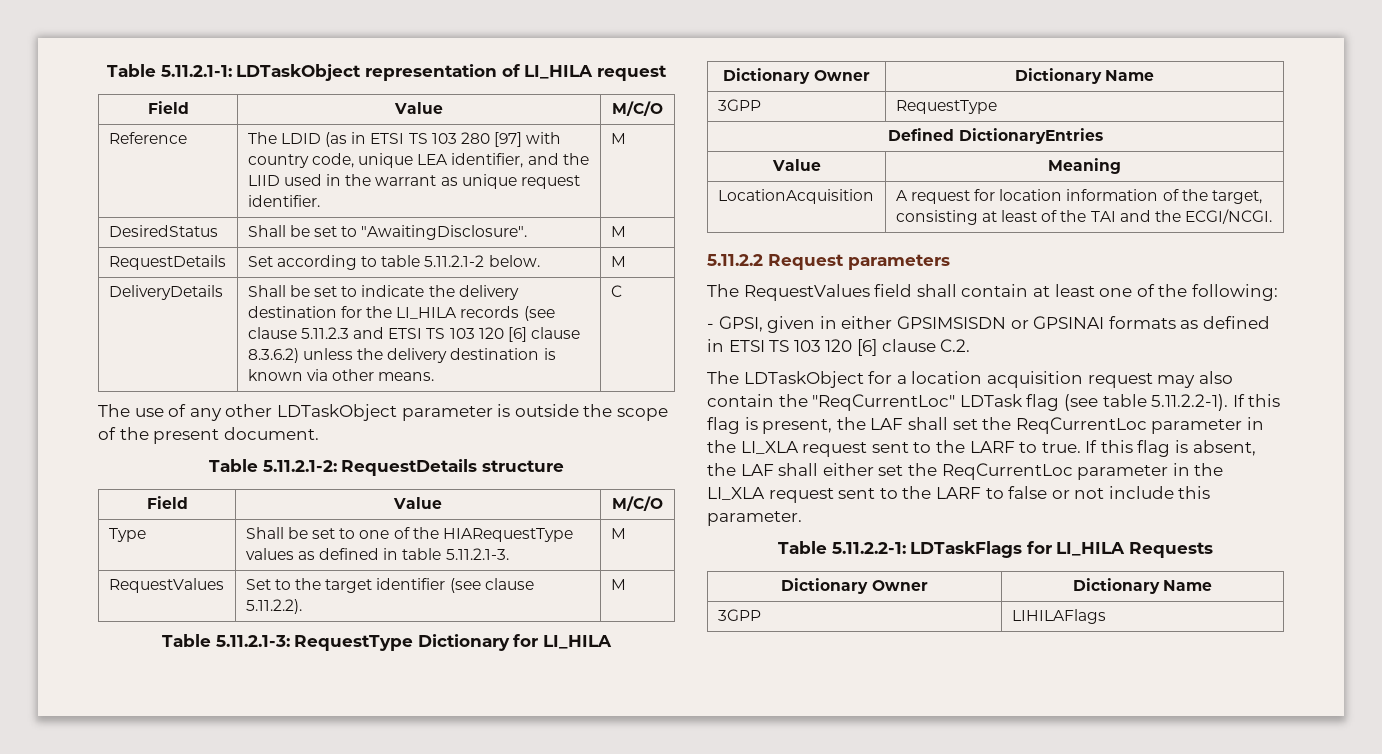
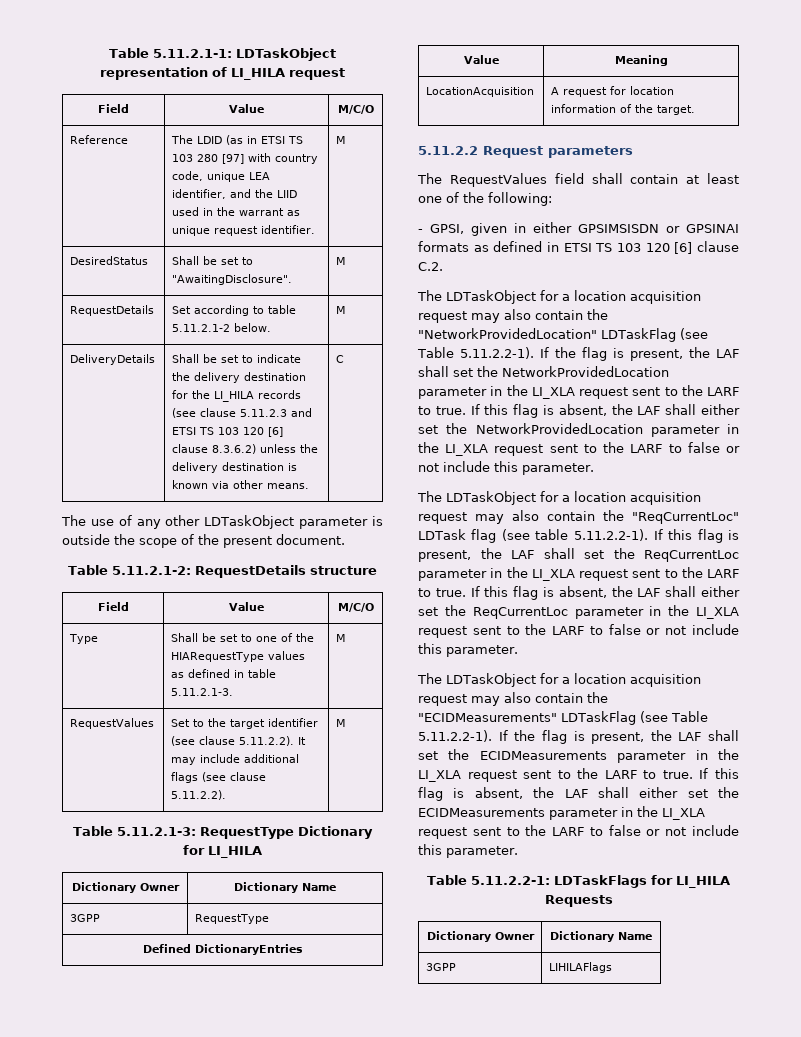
(302, 606) none -> [298,737,307,745] [171,754,300,765] [171,772,267,783] [171,790,227,800] It may include additional flags (see clause 5.11.2.2).
[1211,190,1262,204] [895,209,1273,225] target, consisting at least of the TAI and the ECGI/NCGI. -> [657,105,696,115] target.
(971, 345) none -> [417,290,701,304] [418,309,608,323] [418,328,708,342] [417,347,739,361] [418,366,669,377] [418,385,739,399] [418,404,740,418] [418,423,739,437] [418,442,740,456] [418,461,594,475] // The LDTaskObject for a location acquisition request may also contain the "NetworkProvidedLocation" LDTaskFlag (see Table 5.11.2.2-1). If the flag is present, the LAF shall set the NetworkProvidedLocation parameter in the LI_XLA request sent to the LARF to true. If this flag is absent, the LAF shall either set the NetworkProvidedLocation parameter in the LI_XLA request sent to the LARF to false or not include this parameter.
(802, 518) none -> [417,673,701,687] [418,692,608,706] [418,711,708,725] [418,730,739,744] [418,749,739,763] [418,768,739,782] [418,787,739,801] [418,806,705,820] [418,825,739,839] [418,844,518,858] // The LDTaskObject for a location acquisition request may also contain the "ECIDMeasurements" LDTaskFlag (see Table 5.11.2.2-1). If the flag is present, the LAF shall set the ECIDMeasurements parameter in the LI_XLA request sent to the LARF to true. If this flag is absent, the LAF shall either set the ECIDMeasurements parameter in the LI_XLA request sent to the LARF to false or not include this parameter.

